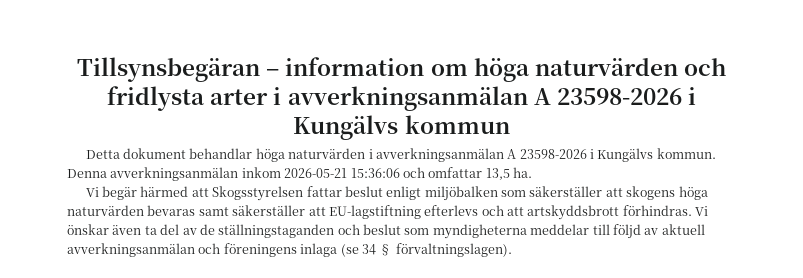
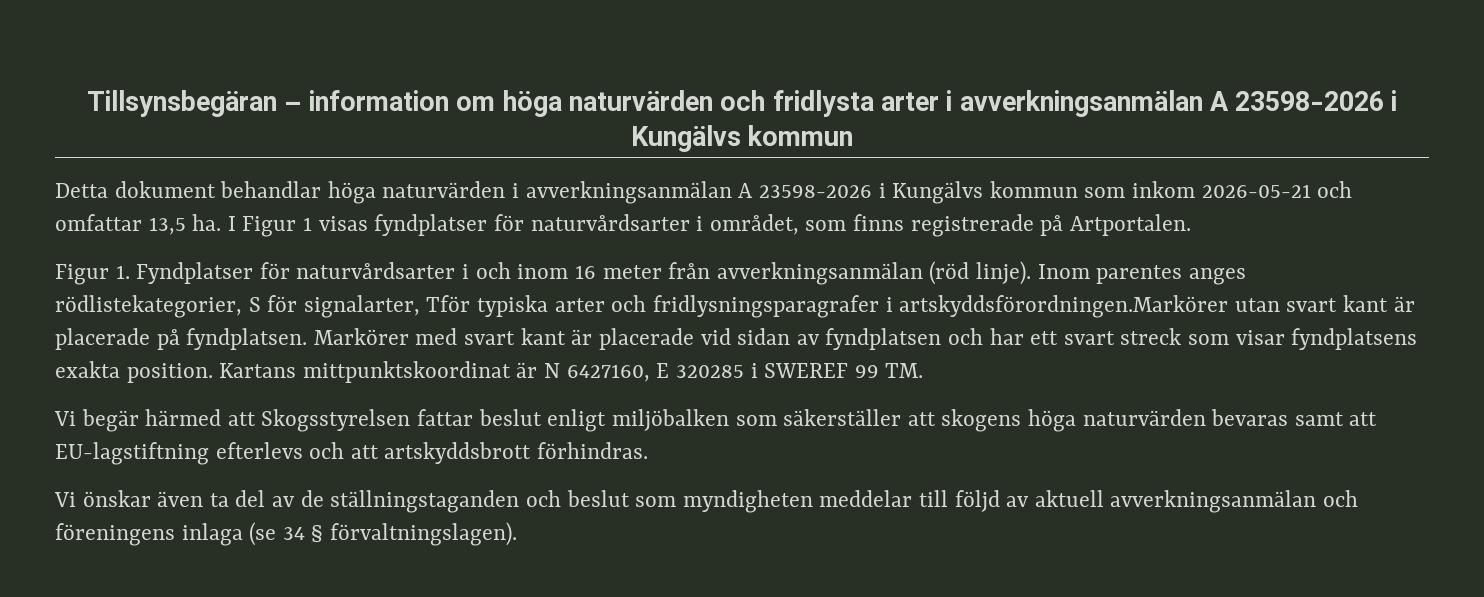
[656,148,716,159] [67,167,239,181] kommun. Denna avverkningsanmälan -> [989,181,1126,198] kommun som
[350,168,400,178] 15:36:06 -> (1311, 191) none
(532, 172) none -> [227,214,1191,237] [55,261,1246,285] [55,295,1415,318] [55,328,1418,350] [55,361,924,383] I Figur 1 visas fyndplatser för naturvårdsarter i området, som finns registrerade på Artportalen. // Figur 1. Fyndplatser för naturvårdsarter i och inom 16 meter från avverkningsanmälan (röd linje). Inom parentes anges rödlistekategorier, S för signalarter, Tför typiska arter och fridlysningsparagrafer i artskyddsförordningen.Markörer utan svart kant är placerade på fyndplatsen. Markörer med svart kant är placerade vid sidan av fyndplatsen och har ett svart streck som visar fyndplatsens exakta position. Kartans mittpunktskoordinat är N 6427160, E 320285 i SWEREF 99 TM.
[232,205,306,216] säkerställer -> (1344, 419) none
(692, 210) none -> (649, 450) //
[432,224,527,239] myndigheterna -> [682,490,813,513] myndigheten

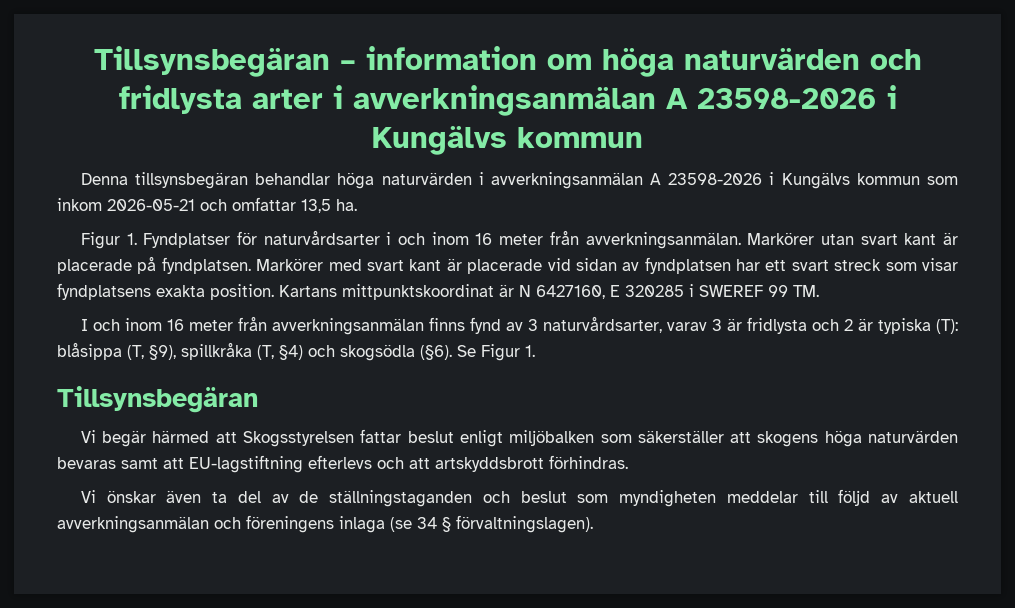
[55,181,216,198] Detta dokument -> [80,172,249,189] Denna tillsynsbegäran
[227,214,1191,237] I Figur 1 visas fyndplatser för naturvårdsarter i området, som finns registrerade på Artportalen. -> (357, 205) none
[716,261,1246,285] [55,295,1229,318] avverkningsanmälan (röd linje). Inom parentes anges rödlistekategorier, S för signalarter, Tför typiska arter och fridlysningsparagrafer i artskyddsförordningen.Markörer -> [585,232,815,249] avverkningsanmälan. Markörer
[947,328,983,345] och -> (731, 265) none
(924, 370) none -> [80,316,959,335] [57,342,535,361] [57,386,258,413] // I och inom 16 meter från avverkningsanmälan finns fynd av 3 naturvårdsarter, varav 3 är fridlysta och 2 är typiska (T): blåsippa (T, §9), spillkråka (T, §4) och skogsödla (§6). Se Figur 1. // Tillsynsbegäran

